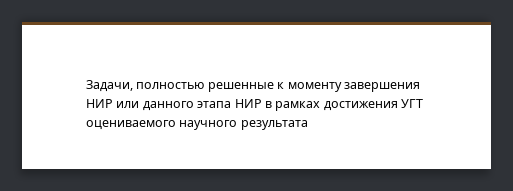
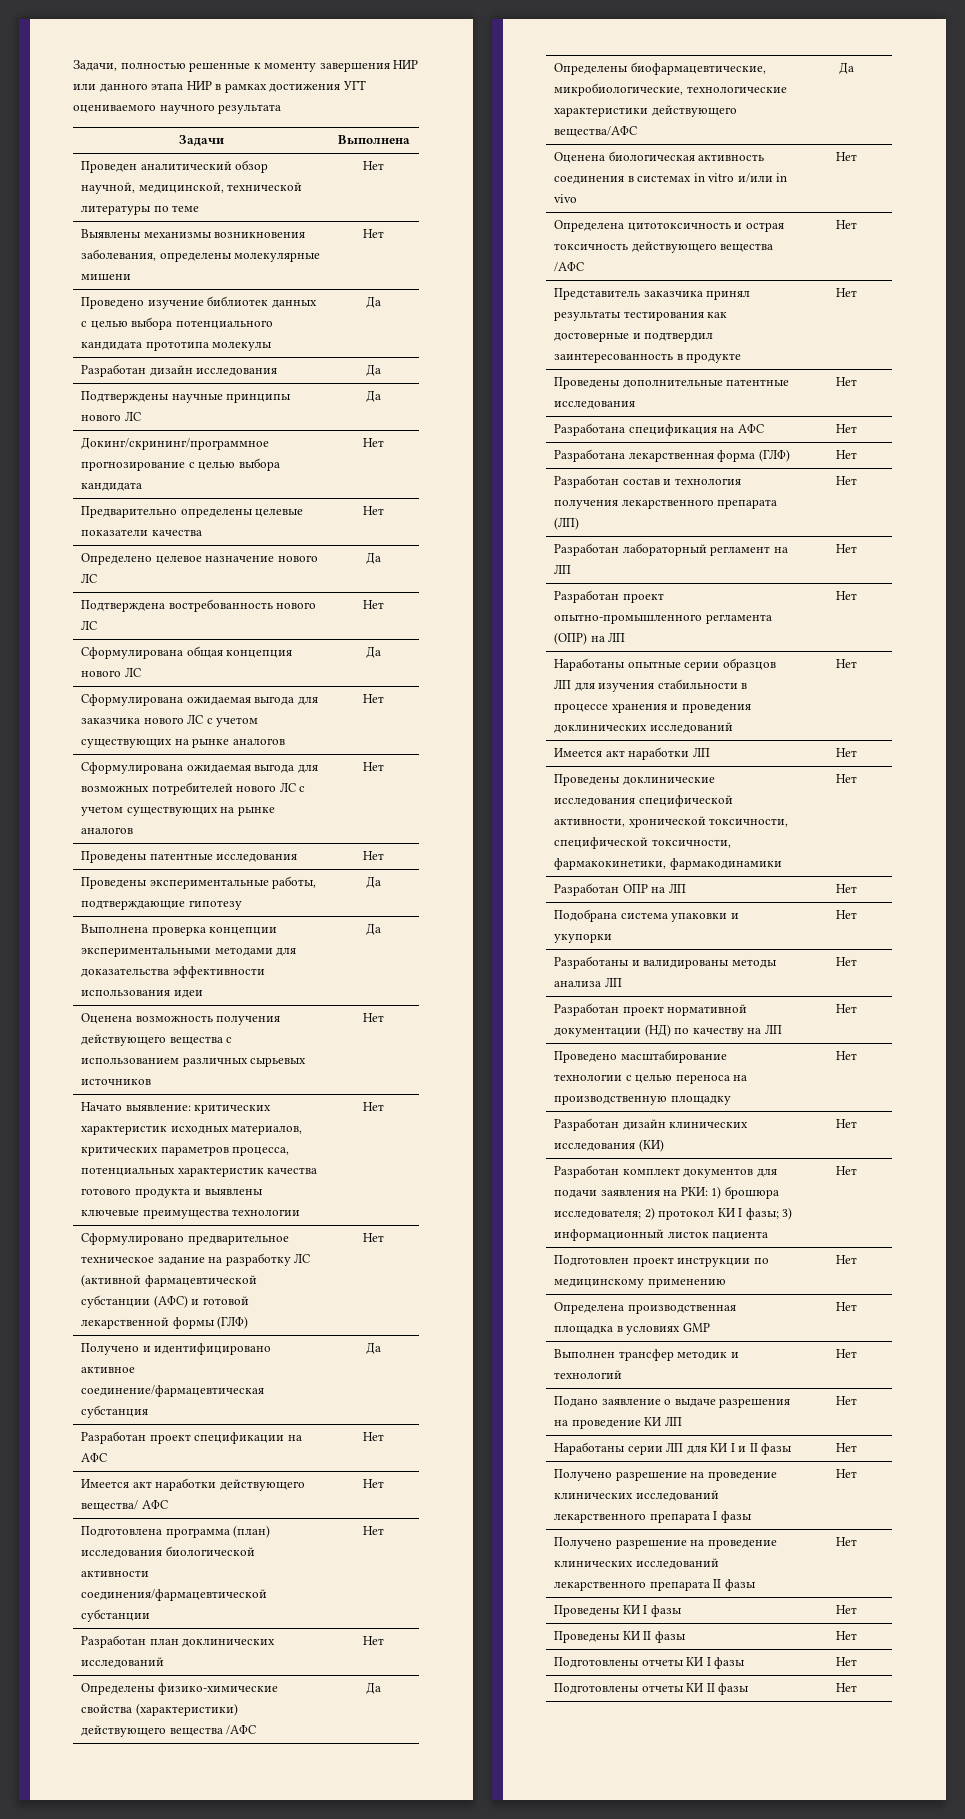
(308, 125) none -> [178,135,224,147] [337,135,410,144] [81,160,269,173] [81,182,303,194] [81,205,200,215] [363,161,384,170] [81,229,306,238] [81,249,321,262] [81,274,132,281] [363,229,384,238] [81,296,317,309] [81,317,273,330] [81,341,273,351] [366,296,381,308] [81,364,278,377] [366,364,381,376] [81,391,292,403] [81,411,141,421] [366,390,381,402] [81,437,270,450] [81,458,280,471] [81,482,143,491] [363,438,384,447] [81,506,304,518] [81,529,202,536] [363,506,384,515] [81,553,318,565] [81,573,98,583] [366,552,381,564] [81,599,317,612] [81,620,98,630] [363,600,384,609] [81,646,293,659] [81,667,141,677] [366,646,381,658] [81,694,318,706] [81,714,259,727] [81,738,285,748] [363,694,384,703] [81,762,318,774] [81,782,306,795] [81,806,275,816] [81,827,134,834] [363,762,384,771] [81,851,298,863] [363,851,384,860] [81,876,317,889] [81,900,242,910] [366,876,381,888] [81,924,278,936] [81,947,297,957] [81,966,265,978] [81,990,203,998] [366,923,381,935] [81,1013,281,1025] [81,1034,233,1046] [81,1057,307,1067] [81,1078,152,1085] [363,1013,384,1022] [81,1102,272,1114] [81,1125,303,1135] [81,1146,290,1156] [81,1167,318,1177] [81,1188,263,1198] [81,1209,301,1219] [363,1102,384,1111] [81,1233,289,1245] [81,1253,311,1266] [81,1274,257,1287] [81,1295,249,1308] [81,1316,249,1329] [363,1233,384,1242] [81,1343,272,1355] [81,1366,136,1373] [81,1385,265,1397] [81,1405,149,1418] [366,1342,381,1354] [81,1431,302,1444] [81,1453,108,1462] [363,1432,384,1441] [81,1478,305,1491] [81,1500,168,1511] [363,1479,384,1488] [81,1525,271,1538] [81,1546,255,1558] [81,1570,150,1577] [81,1589,268,1601] [81,1609,151,1622] [363,1526,384,1535] [81,1635,276,1648] [81,1657,165,1668] [363,1636,384,1645] [81,1683,278,1695] [81,1703,238,1716] [81,1725,257,1737] [366,1682,381,1694] [554,62,766,75] [554,83,787,96] [554,105,737,117] [554,126,638,137] [839,62,854,74] [554,151,765,163] [554,173,788,184] [554,194,578,203] [836,152,857,161] [554,220,784,232] [554,241,774,253] [554,262,585,272] [836,220,857,229] [554,288,751,300] [554,311,728,321] [554,332,714,342] [554,353,742,363] [836,288,857,297] [554,377,790,389] [554,401,636,409] [836,377,857,386] [554,423,764,436] [836,424,857,433] [554,449,790,462] [836,450,857,459] [554,475,741,488] [554,499,778,509] [554,517,580,530] [836,476,857,485] [554,543,788,556] [554,564,572,574] [836,544,857,553] [554,590,664,603] [554,614,772,624] [554,632,626,645] [836,591,857,600] [554,658,776,671] [554,679,748,692] [554,703,751,713] [554,722,733,733] [836,659,857,668] [554,747,710,760] [836,748,857,757] [554,774,715,786] [554,795,733,807] [554,816,789,828] [554,837,731,849] [554,858,782,870] [836,774,857,783] [554,883,686,896] [836,884,857,893] [554,909,739,922] [554,933,613,943] [836,910,857,919] [554,956,777,969] [554,977,622,987] [836,957,857,966] [554,1003,748,1016] [554,1024,782,1037] [836,1004,857,1013] [554,1050,727,1063] [554,1074,748,1084] [554,1095,731,1105] [836,1051,857,1060] [554,1118,749,1131] [554,1139,664,1152] [836,1119,857,1128] [554,1165,777,1178] [554,1186,779,1199] [554,1207,793,1220] [554,1229,769,1241] [836,1166,857,1175] [554,1255,769,1267] [554,1278,726,1288] [836,1255,857,1264] [554,1302,736,1314] [554,1323,710,1335] [836,1302,857,1311] [554,1349,739,1361] [554,1370,623,1379] [836,1349,857,1358] [554,1396,791,1408] [554,1416,682,1429] [836,1396,857,1405] [554,1442,793,1455] [836,1443,857,1452] [554,1469,777,1481] [554,1490,719,1501] [554,1511,752,1523] [836,1469,857,1478] [554,1537,777,1549] [554,1558,719,1569] [554,1579,756,1591] [836,1537,857,1546] [554,1605,682,1617] [836,1605,857,1614] [554,1631,686,1643] [836,1631,857,1640] [554,1657,746,1669] [836,1657,857,1666] [554,1683,750,1695] [836,1683,857,1692] // Задачи | Выполнена // Проведен аналитический обзор научной, медицинской, технической литературы по теме | Нет // Выявлены механизмы возникновения заболевания, определены молекулярные мишени | Нет // Проведено изучение библиотек данных с целью выбора потенциального кандидата прототипа молекулы | Да // Разработан дизайн исследования | Да // Подтверждены научные принципы нового ЛС | Да // Докинг/скрининг/программное прогнозирование с целью выбора кандидата | Нет // Предварительно определены целевые показатели качества | Нет // Определено целевое назначение нового ЛС | Да // Подтверждена востребованность нового ЛС | Нет // Сформулирована общая концепция нового ЛС | Да // Сформулирована ожидаемая выгода для заказчика нового ЛС с учетом существующих на рынке аналогов | Нет // Сформулирована ожидаемая выгода для возможных потребителей нового ЛС с учетом существующих на рынке аналогов | Нет // Проведены патентные исследования | Нет // Проведены экспериментальные работы, подтверждающие гипотезу | Да // Выполнена проверка концепции экспериментальными методами для доказательства эффективности использования идеи | Да // Оценена возможность получения действующего вещества с использованием различных сырьевых источников | Нет // Начато выявление: критических характеристик исходных материалов, критических параметров процесса, потенциальных характеристик качества готового продукта и выявлены ключевые преимущества технологии | Нет // Сформулировано предварительное техническое задание на разработку ЛС (активной фармацевтической субстанции (АФС) и готовой лекарственной формы (ГЛФ) | Нет // Получено и идентифицировано активное соединение/фармацевтическая субстанция | Да // Разработан проект спецификации на АФС | Нет // Имеется акт наработки действующего вещества/ АФС | Нет // Подготовлена программа (план) исследования биологической активности соединения/фармацевтической субстанции | Нет // Разработан план доклинических исследований | Нет // Определены физико-химические свойства (характеристики) действующего вещества /АФС | Да // Определены биофармацевтические, микробиологические, технологические характеристики действующего вещества/АФС | Да // Оценена биологическая активность соединения в системах in vitro и/или in vivo | Нет // Определена цитотоксичность и острая токсичность действующего вещества /АФС | Нет // Представитель заказчика принял результаты тестирования как достоверные и подтвердил заинтересованность в продукте | Нет // Проведены дополнительные патентные исследования | Нет // Разработана спецификация на АФС | Нет // Разработана лекарственная форма (ГЛФ) | Нет // Разработан состав и технология получения лекарственного препарата (ЛП) | Нет // Разработан лабораторный регламент на ЛП | Нет // Разработан проект опытно-промышленного регламента (ОПР) на ЛП | Нет // Наработаны опытные серии образцов ЛП для изучения стабильности в процессе хранения и проведения доклинических исследований | Нет // Имеется акт наработки ЛП | Нет // Проведены доклинические исследования специфической активности, хронической токсичности, специфической токсичности, фармакокинетики, фармакодинамики | Нет // Разработан ОПР на ЛП | Нет // Подобрана система упаковки и укупорки | Нет // Разработаны и валидированы методы анализа ЛП | Нет // Разработан проект нормативной документации (НД) по качеству на ЛП | Нет // Проведено масштабирование технологии с целью переноса на производственную площадку | Нет // Разработан дизайн клинических исследования (КИ) | Нет // Разработан комплект документов для подачи заявления на РКИ: 1) брошюра исследователя; 2) протокол КИ I фазы; 3) информационный листок пациента | Нет // Подготовлен проект инструкции по медицинскому применению | Нет // Определена производственная площадка в условиях GMP | Нет // Выполнен трансфер методик и технологий | Нет // Подано заявление о выдаче разрешения на проведение КИ ЛП | Нет // Наработаны серии ЛП для КИ I и II фазы | Нет // Получено разрешение на проведение клинических исследований лекарственного препарата I фазы | Нет // Получено разрешение на проведение клинических исследований лекарственного препарата II фазы | Нет // Проведены КИ I фазы | Нет // Проведены КИ II фазы | Нет // Подготовлены отчеты КИ I фазы | Нет // Подготовлены отчеты КИ II фазы | Нет

